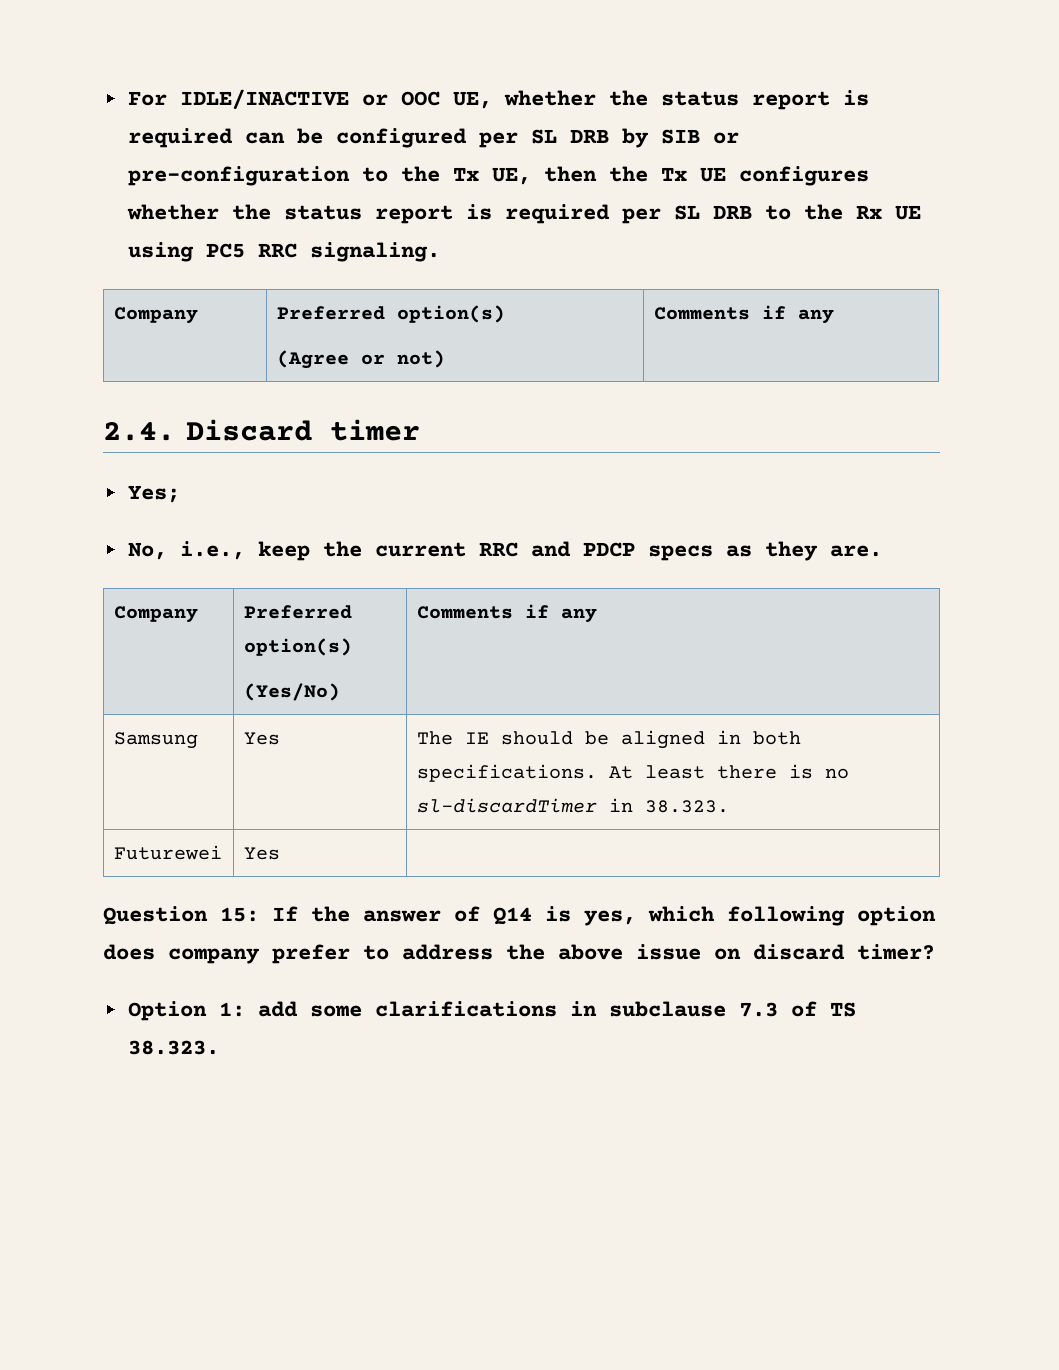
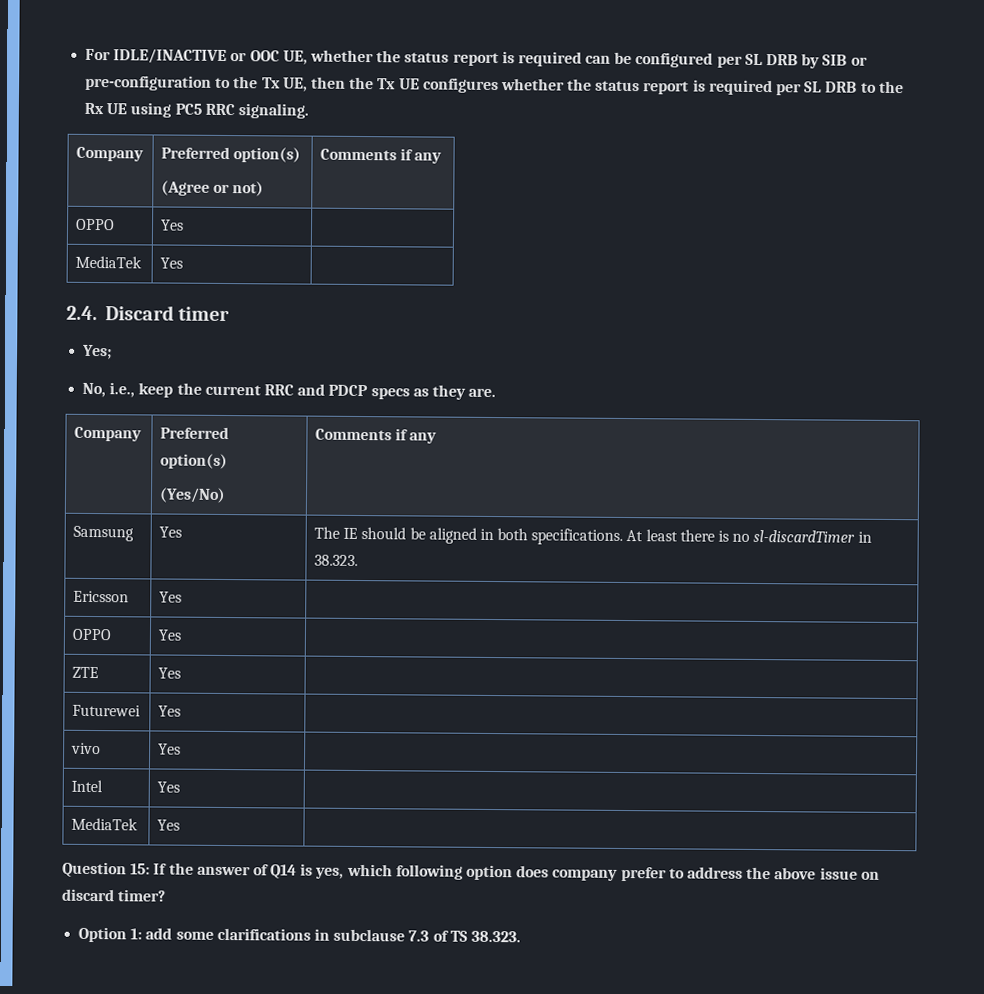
(834, 316) none -> [75,218,116,231] [160,219,185,231] [75,255,143,269] [160,257,184,269] // OPPO | Yes | // MediaTek | Yes |
[113,845,222,860] Futurewei -> [73,590,130,603] [159,591,183,603] [72,628,112,641] [158,629,182,641] [72,666,100,679] [158,667,182,679] [72,704,142,717] [158,705,182,717] [71,742,102,755] [158,743,182,755] [71,779,104,793] [157,781,181,793] [71,817,139,831] Ericsson | Yes | // OPPO | Yes | // ZTE | Yes | // Futurewei | Yes | // vivo | Yes | // Intel | Yes | // MediaTek

